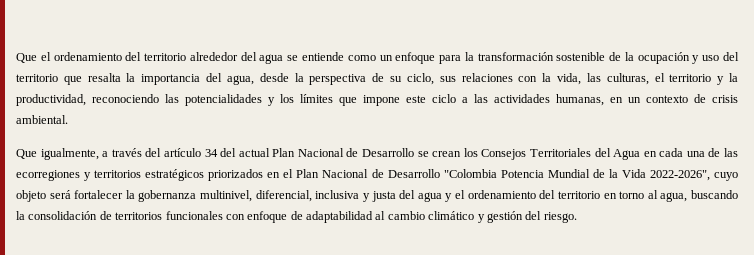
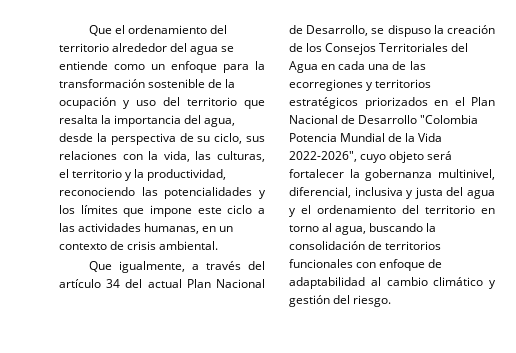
[361,148,462,157] Desarrollo se crean -> [306,25,495,37] [289,43,303,52] Desarrollo, se dispuso la creación de

